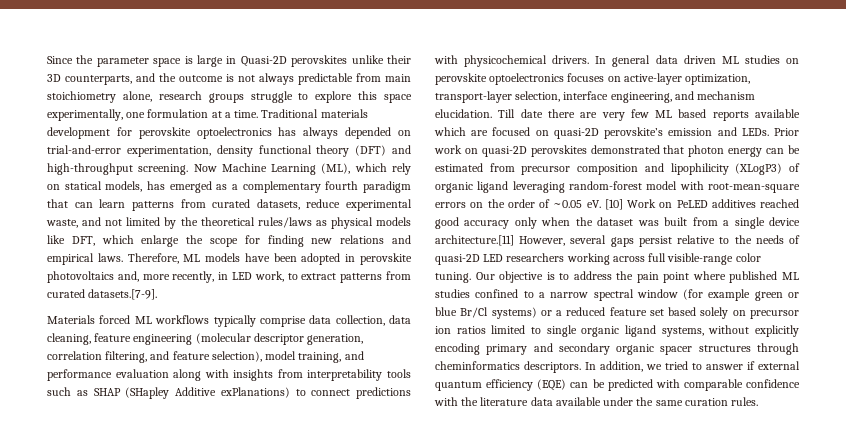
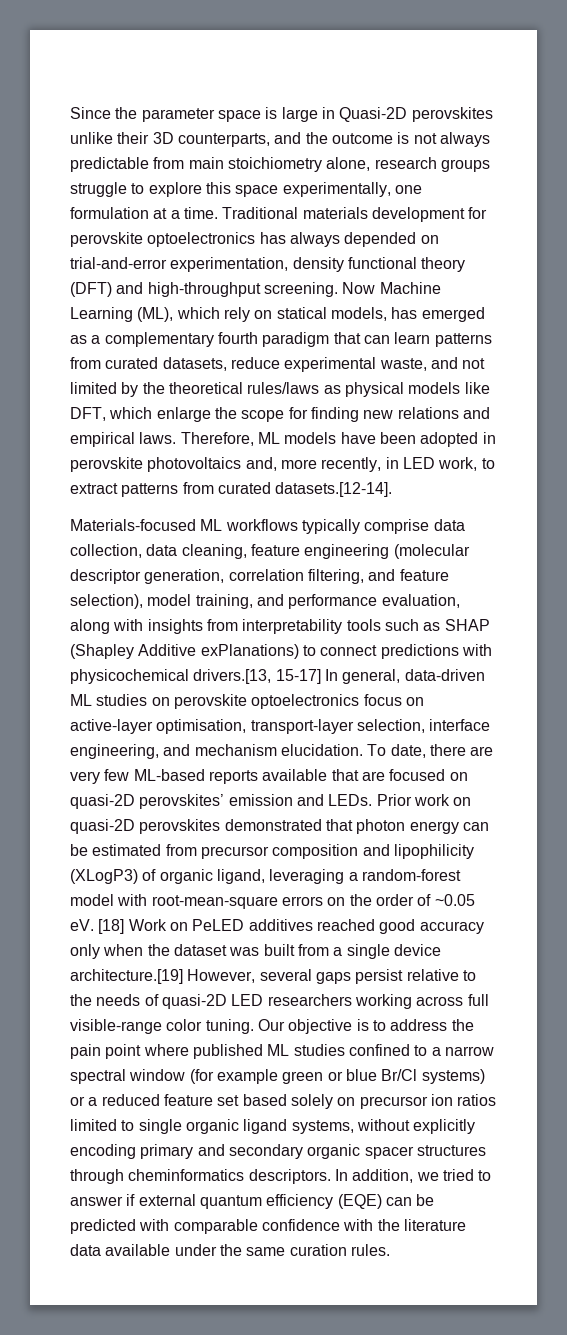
[88,289,158,300] [47,315,131,324] datasets.[7-9]. // Materials forced -> [275,482,393,497] [70,519,196,531] datasets.[12-14]. // Materials-focused
[115,369,169,378] evaluation -> [381,594,460,608] evaluation,
[125,387,170,399] (SHapley -> [70,644,134,659] (Shapley
[552,55,716,67] drivers. In general data driven -> [193,669,485,684] drivers.[13, 15-17] In general, data-driven
[567,73,605,82] focuses -> [363,694,402,706] focus
[685,74,751,85] optimization, -> [156,719,247,734] optimisation,
[498,109,543,118] Till date -> [367,744,426,758] To date,
[655,109,707,118] ML based -> [133,769,205,781] ML-based
[434,127,466,136] which -> [331,769,359,781] that
[604,127,664,139] perovskite’s -> [139,794,225,809] perovskites’
[477,181,565,193] ligand leveraging -> [216,869,358,884] ligand, leveraging a
[604,199,623,210] [10] -> [98,919,125,934] [18]
[435,235,514,246] architecture.[11] -> [70,969,183,984] architecture.[19]

